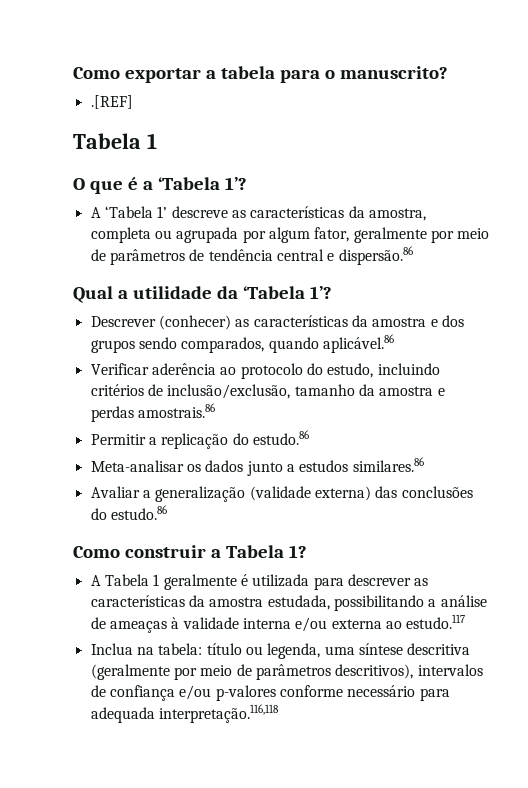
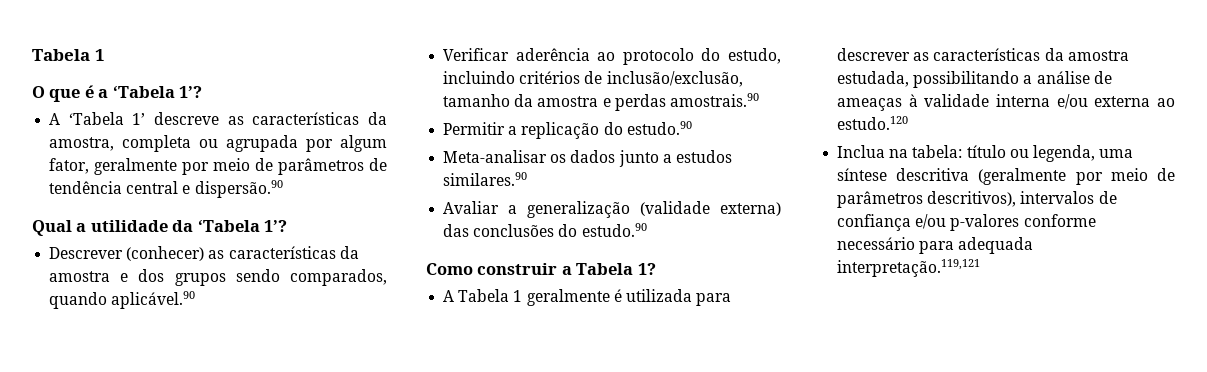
[73,66,448,83] [90,95,133,109] Como exportar a tabela para o manuscrito? // .[REF] // -> (32, 55) none
[338,246,413,265] dispersão.86 -> [194,180,283,198] dispersão.90
[322,334,394,353] aplicável.86 -> [111,291,196,309] aplicável.90
[137,403,215,418] amostrais.86 -> [669,93,759,107] amostrais.90
[252,430,309,445] estudo.86 -> [626,121,692,135] estudo.90
[352,457,424,472] similares.86 -> [443,172,528,186] similares.90
[110,505,167,520] estudo.86 -> [581,223,647,237] estudo.90
[406,614,466,629] estudo.117 -> [837,116,909,130] estudo.120
[158,704,279,723] interpretação.116,118 -> [837,259,981,277] interpretação.119,121

